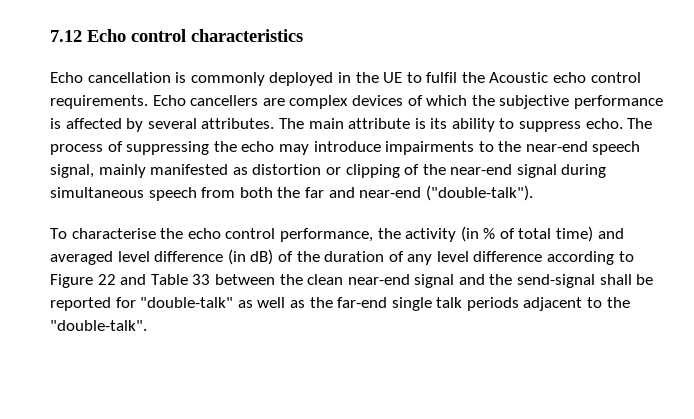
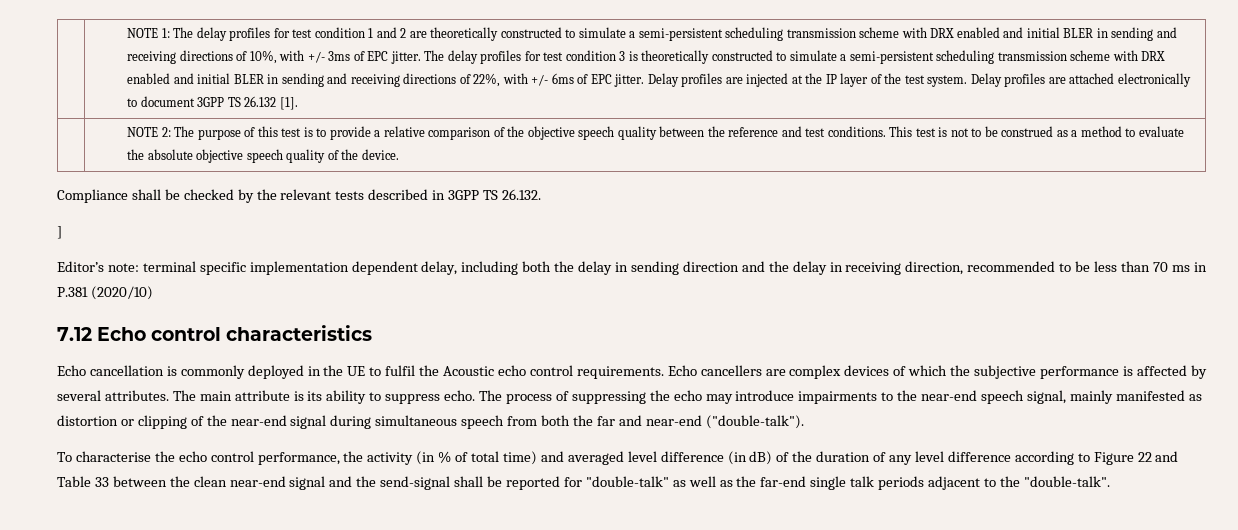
(50, 36) none -> [127,27,1177,41] [127,50,1166,64] [127,73,1191,87] [127,96,298,110] [127,126,1184,140] [127,149,399,163] [57,189,541,203] [57,226,62,239] [57,261,1207,275] [57,286,153,300] | NOTE 1: The delay profiles for test condition 1 and 2 are theoretically constructed to simulate a semi-persistent scheduling transmission scheme with DRX enabled and initial BLER in sending and receiving directions of 10%, with +/- 3ms of EPC jitter. The delay profiles for test condition 3 is theoretically constructed to simulate a semi-persistent scheduling transmission scheme with DRX enabled and initial BLER in sending and receiving directions of 22%, with +/- 6ms of EPC jitter. Delay profiles are injected at the IP layer of the test system. Delay profiles are attached electronically to document 3GPP TS 26.132 [1]. // | NOTE 2: The purpose of this test is to provide a relative comparison of the objective speech quality between the reference and test conditions. This test is not to be construed as a method to evaluate the absolute objective speech quality of the device. // Compliance shall be checked by the relevant tests described in 3GPP TS 26.132. // ] // Editor’s note: terminal specific implementation dependent delay, including both the delay in sending direction and the delay in receiving direction, recommended to be less than 70 ms in P.381 (2020/10) //

